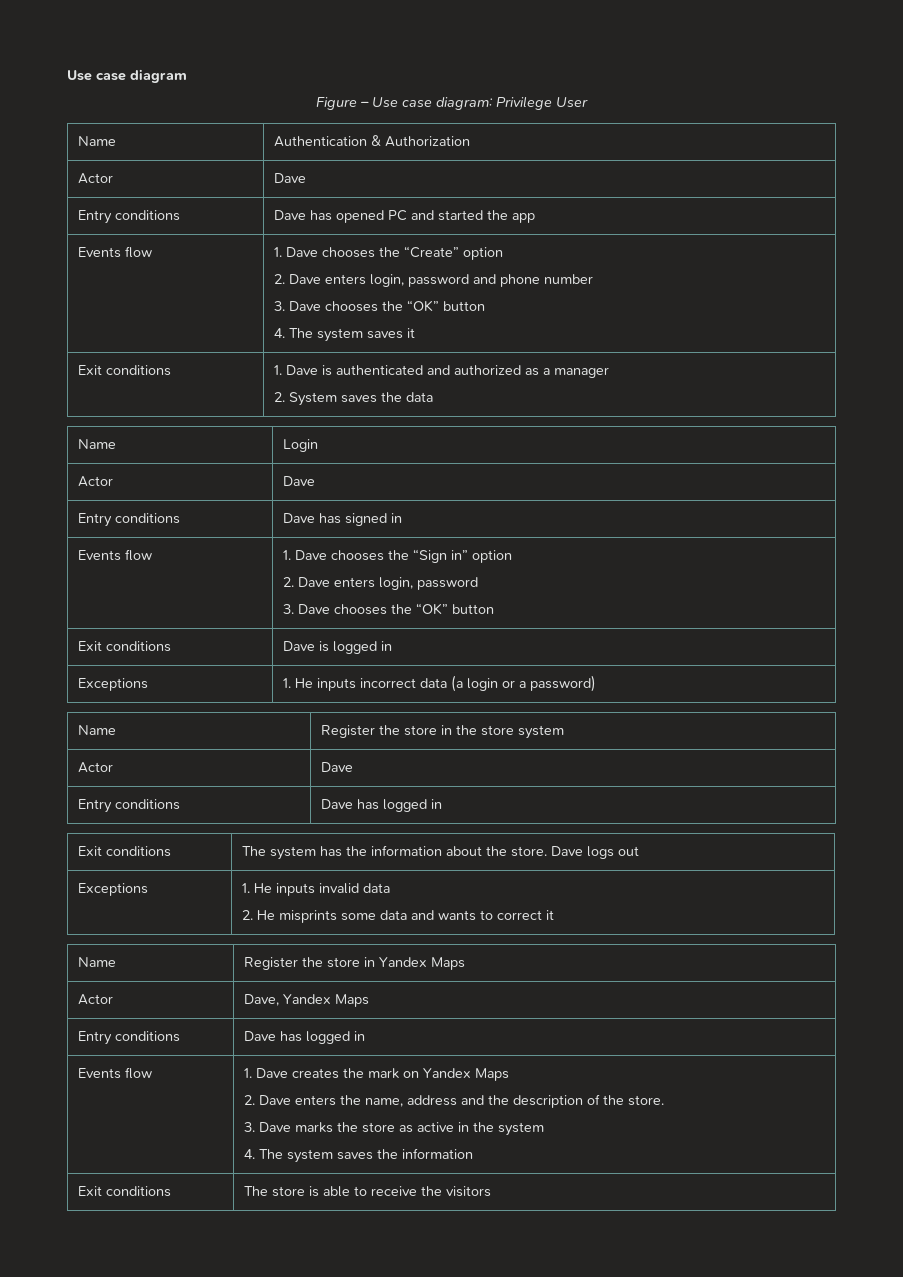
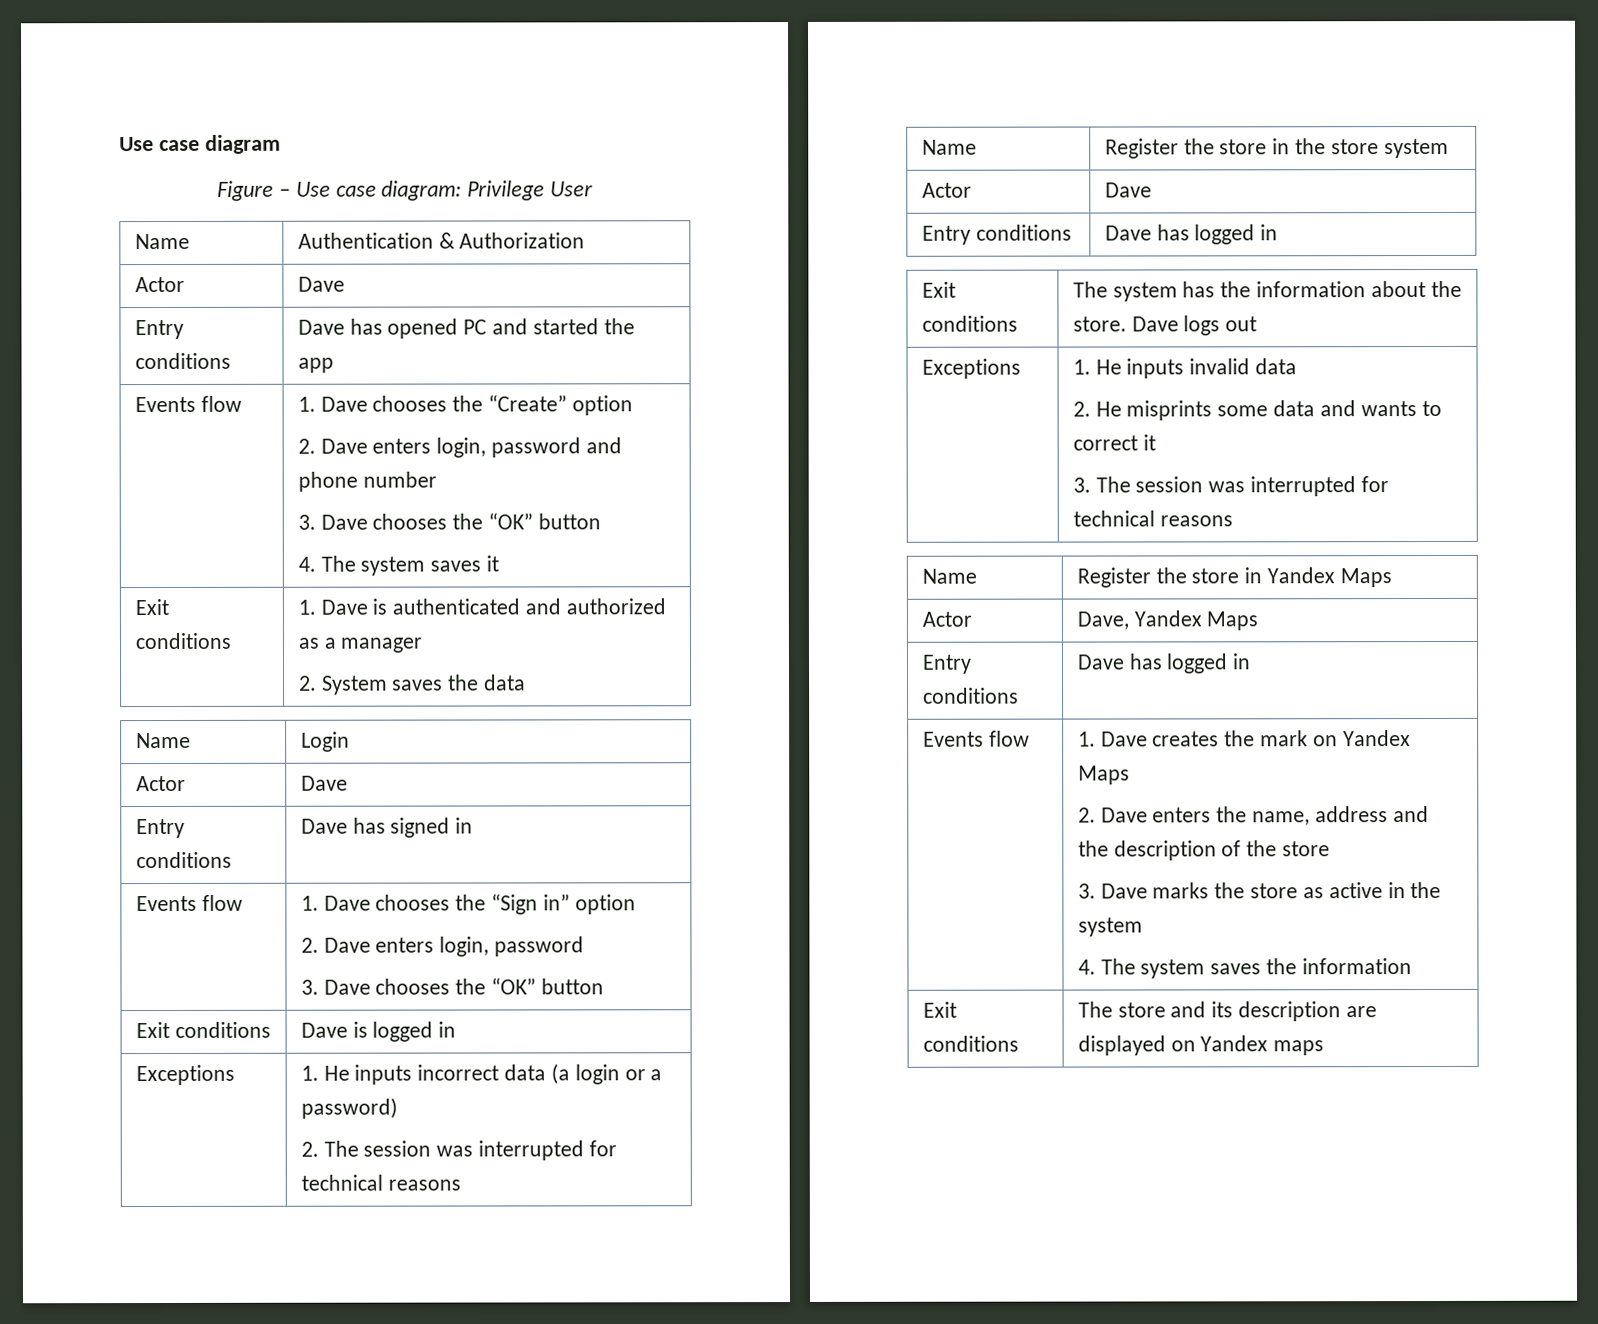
(597, 683) none -> [300,1140,617,1161] [300,1174,461,1191] // 2. The session was interrupted for technical reasons
(555, 915) none -> [1072,476,1389,497] [1072,510,1233,527] // 3. The session was interrupted for technical reasons
[628,1095,665,1106] store. -> [1282,841,1331,857] store
[309,1186,492,1197] is able to receive the visitors -> [1170,1001,1377,1022] [1077,1035,1325,1056] and its description are displayed on Yandex maps

